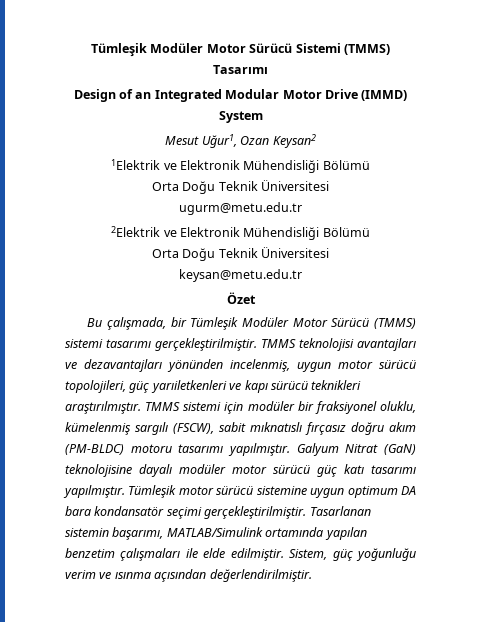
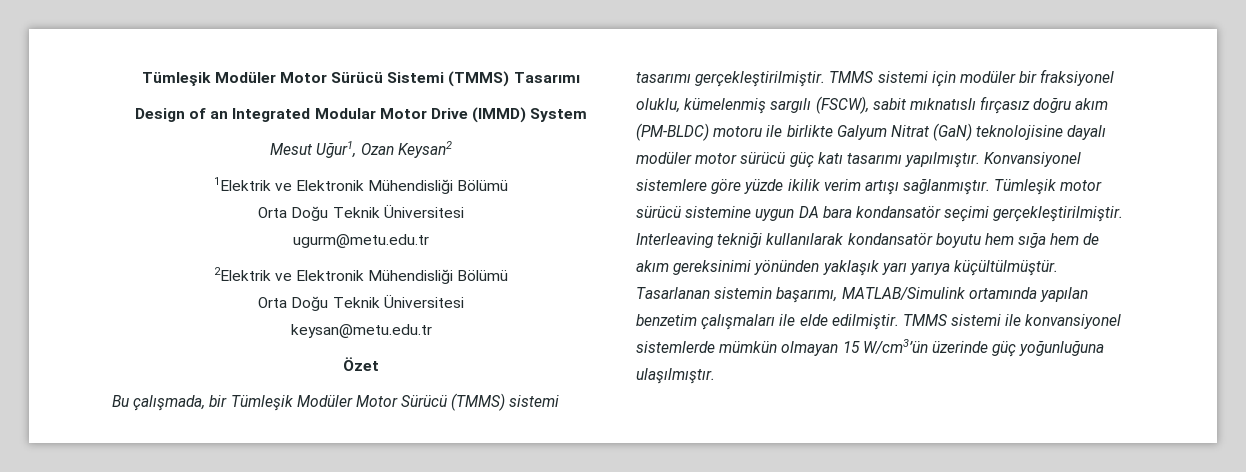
[299,338,416,351] [65,359,416,372] [65,380,362,393] [65,401,181,414] teknolojisi avantajları ve dezavantajları yönünden incelenmiş, uygun motor sürücü topolojileri, güç yarıiletkenleri ve kapı sürücü teknikleri araştırılmıştır. TMMS -> (874, 77) none
[178,443,290,456] tasarımı yapılmıştır. -> [766,125,833,137] ile birlikte
(125, 491) none -> [984,152,1082,167] [636,178,991,195] Konvansiyonel sistemlere göre yüzde ikilik verim artışı sağlanmıştır.
[347,486,398,498] optimum -> (795, 215) none
(307, 512) none -> [636,232,1100,248] [636,260,1059,276] Interleaving tekniği kullanılarak kondansatör boyutu hem sığa hem de akım gereksinimi yönünden yaklaşık yarı yarıya küçültülmüştür.
[289,548,416,561] [65,569,312,582] Sistem, güç yoğunluğu verim ve ısınma açısından değerlendirilmiştir. -> [902,314,1122,329] [636,339,1105,357] [636,368,715,384] TMMS sistemi ile konvansiyonel sistemlerde mümkün olmayan 15 W/cm3’ün üzerinde güç yoğunluğuna ulaşılmıştır.

